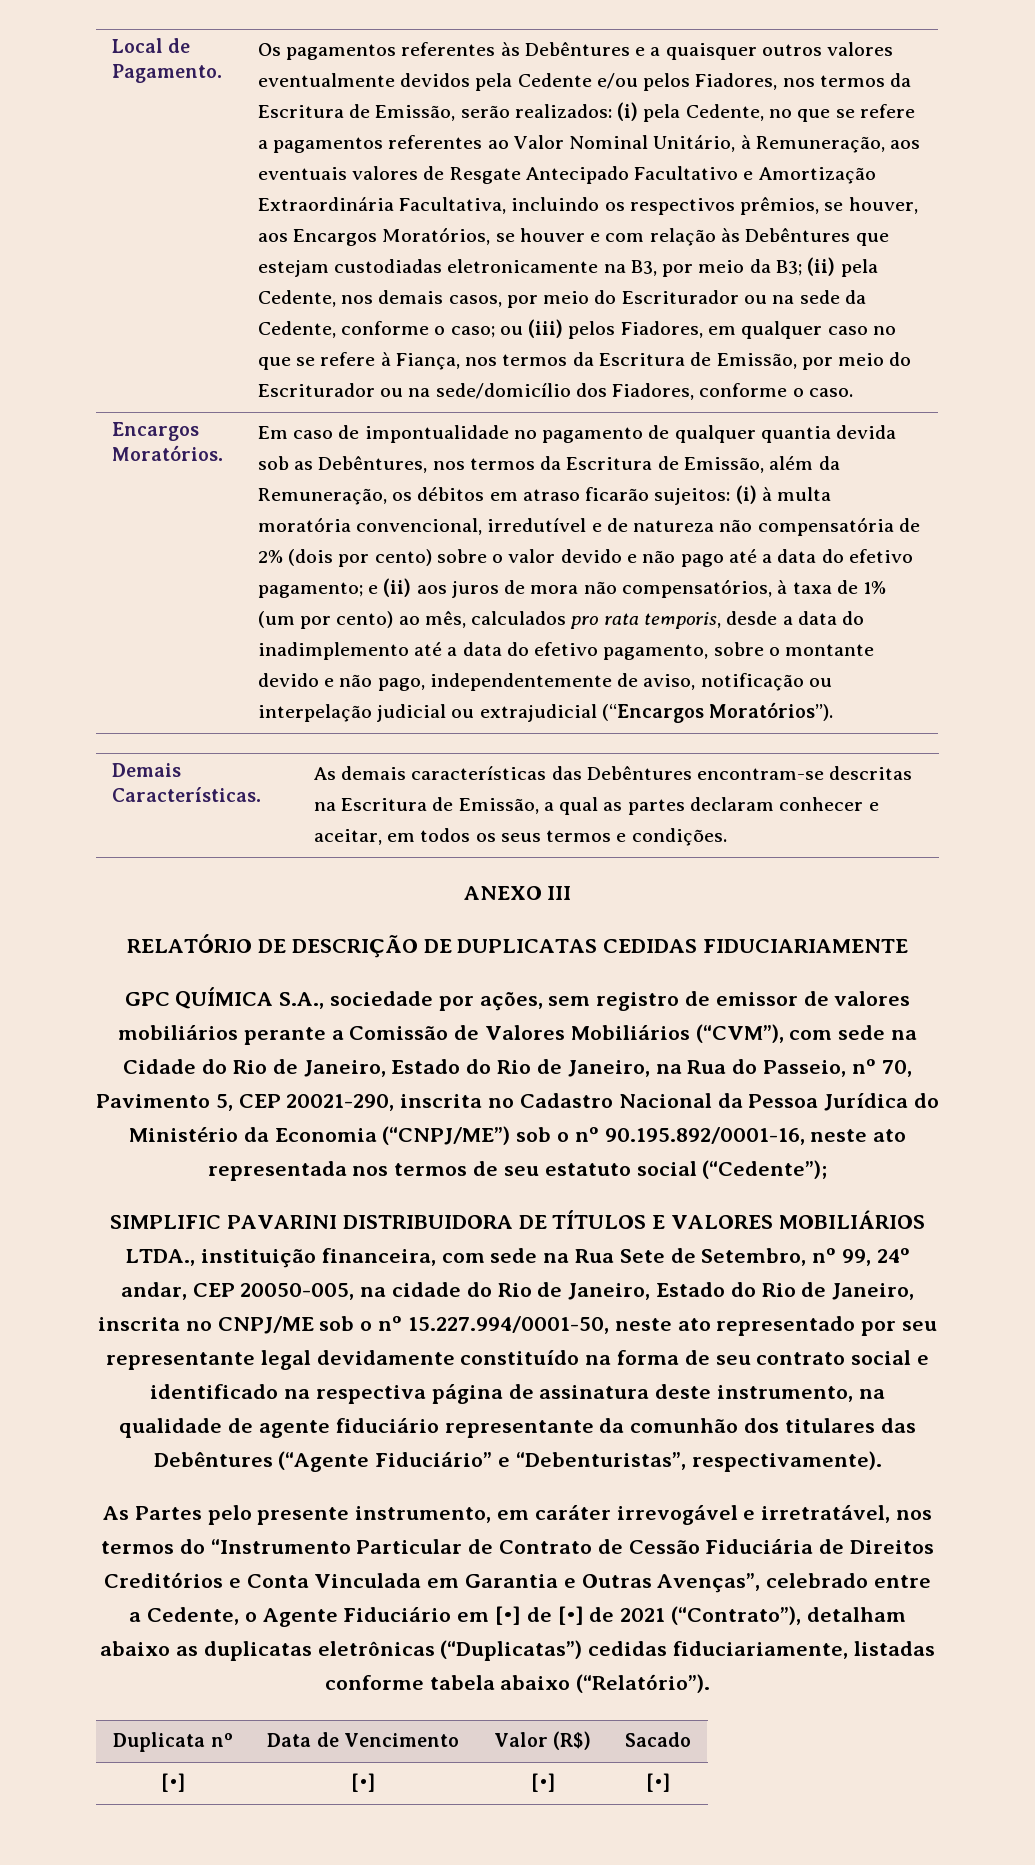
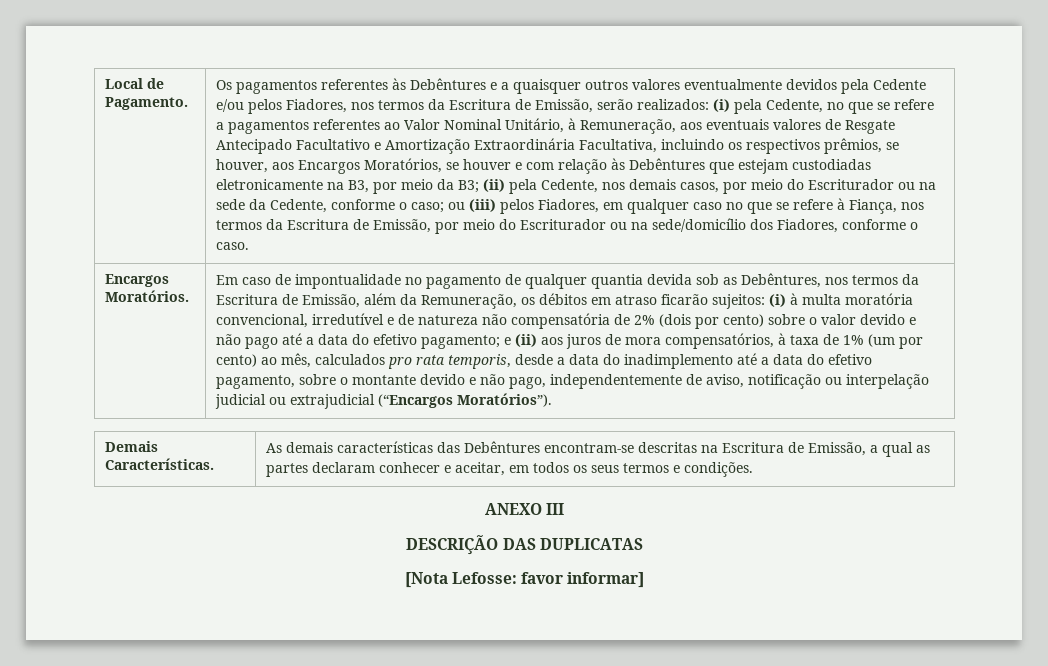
[583,581,617,594] não -> (661, 341) none
[127,934,908,958] [124,987,911,1011] [117,1024,918,1045] [123,1059,912,1077] [96,1093,939,1111] [128,1126,907,1145] [207,1160,828,1181] [110,1210,925,1229] [125,1248,910,1268] [120,1282,915,1300] [98,1316,937,1336] [105,1350,930,1370] [150,1384,885,1404] [119,1418,916,1438] [153,1451,882,1472] [102,1505,933,1525] [100,1539,935,1554] [103,1572,932,1593] [129,1606,906,1627] [100,1640,935,1661] [324,1674,711,1693] [113,1732,233,1752] [267,1732,459,1747] [493,1731,592,1750] [625,1732,691,1747] [161,1773,185,1792] [351,1773,375,1792] [530,1773,555,1792] [646,1773,670,1792] RELATÓRIO DE DESCRIÇÃO DE DUPLICATAS CEDIDAS FIDUCIARIAMENTE // GPC QUÍMICA S.A., sociedade por ações, sem registro de emissor de valores mobiliários perante a Comissão de Valores Mobiliários (“CVM”), com sede na Cidade do Rio de Janeiro, Estado do Rio de Janeiro, na Rua do Passeio, nº 70, Pavimento 5, CEP 20021-290, inscrita no Cadastro Nacional da Pessoa Jurídica do Ministério da Economia (“CNPJ/ME”) sob o nº 90.195.892/0001-16, neste ato representada nos termos de seu estatuto social (“Cedente”); // SIMPLIFIC PAVARINI DISTRIBUIDORA DE TÍTULOS E VALORES MOBILIÁRIOS LTDA., instituição financeira, com sede na Rua Sete de Setembro, nº 99, 24º andar, CEP 20050-005, na cidade do Rio de Janeiro, Estado do Rio de Janeiro, inscrita no CNPJ/ME sob o nº 15.227.994/0001-50, neste ato representado por seu representante legal devidamente constituído na forma de seu contrato social e identificado na respectiva página de assinatura deste instrumento, na qualidade de agente fiduciário representante da comunhão dos titulares das Debêntures (“Agente Fiduciário” e “Debenturistas”, respectivamente). // As Partes pelo presente instrumento, em caráter irrevogável e irretratável, nos termos do “Instrumento Particular de Contrato de Cessão Fiduciária de Direitos Creditórios e Conta Vinculada em Garantia e Outras Avenças”, celebrado entre a Cedente, o Agente Fiduciário em [•] de [•] de 2021 (“Contrato”), detalham abaixo as duplicatas eletrônicas (“Duplicatas”) cedidas fiduciariamente, listadas conforme tabela abaixo (“Relatório”). // Duplicata nº | Data de Vencimento | Valor (R$) | Sacado // [•] | [•] | [•] | [•] -> [406,535,643,555] [404,572,645,588] DESCRIÇÃO DAS DUPLICATAS // [Nota Lefosse: favor informar]

